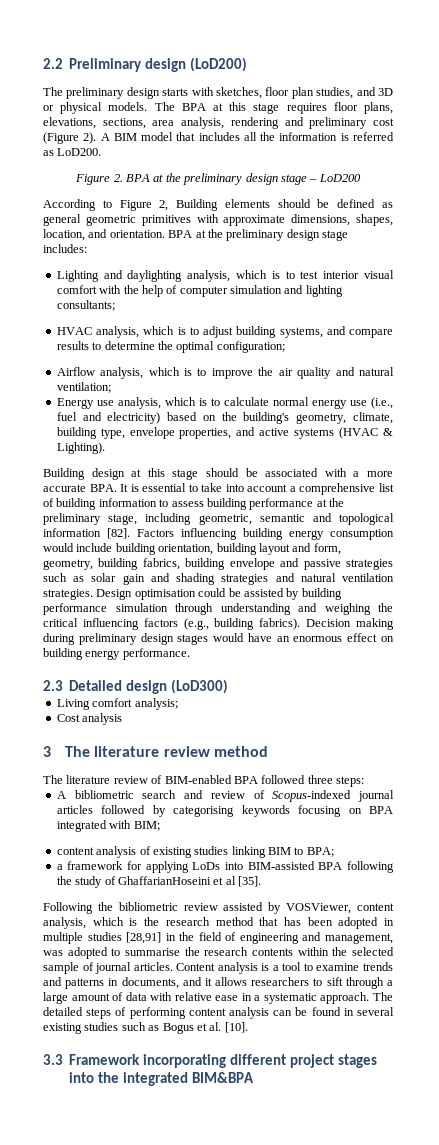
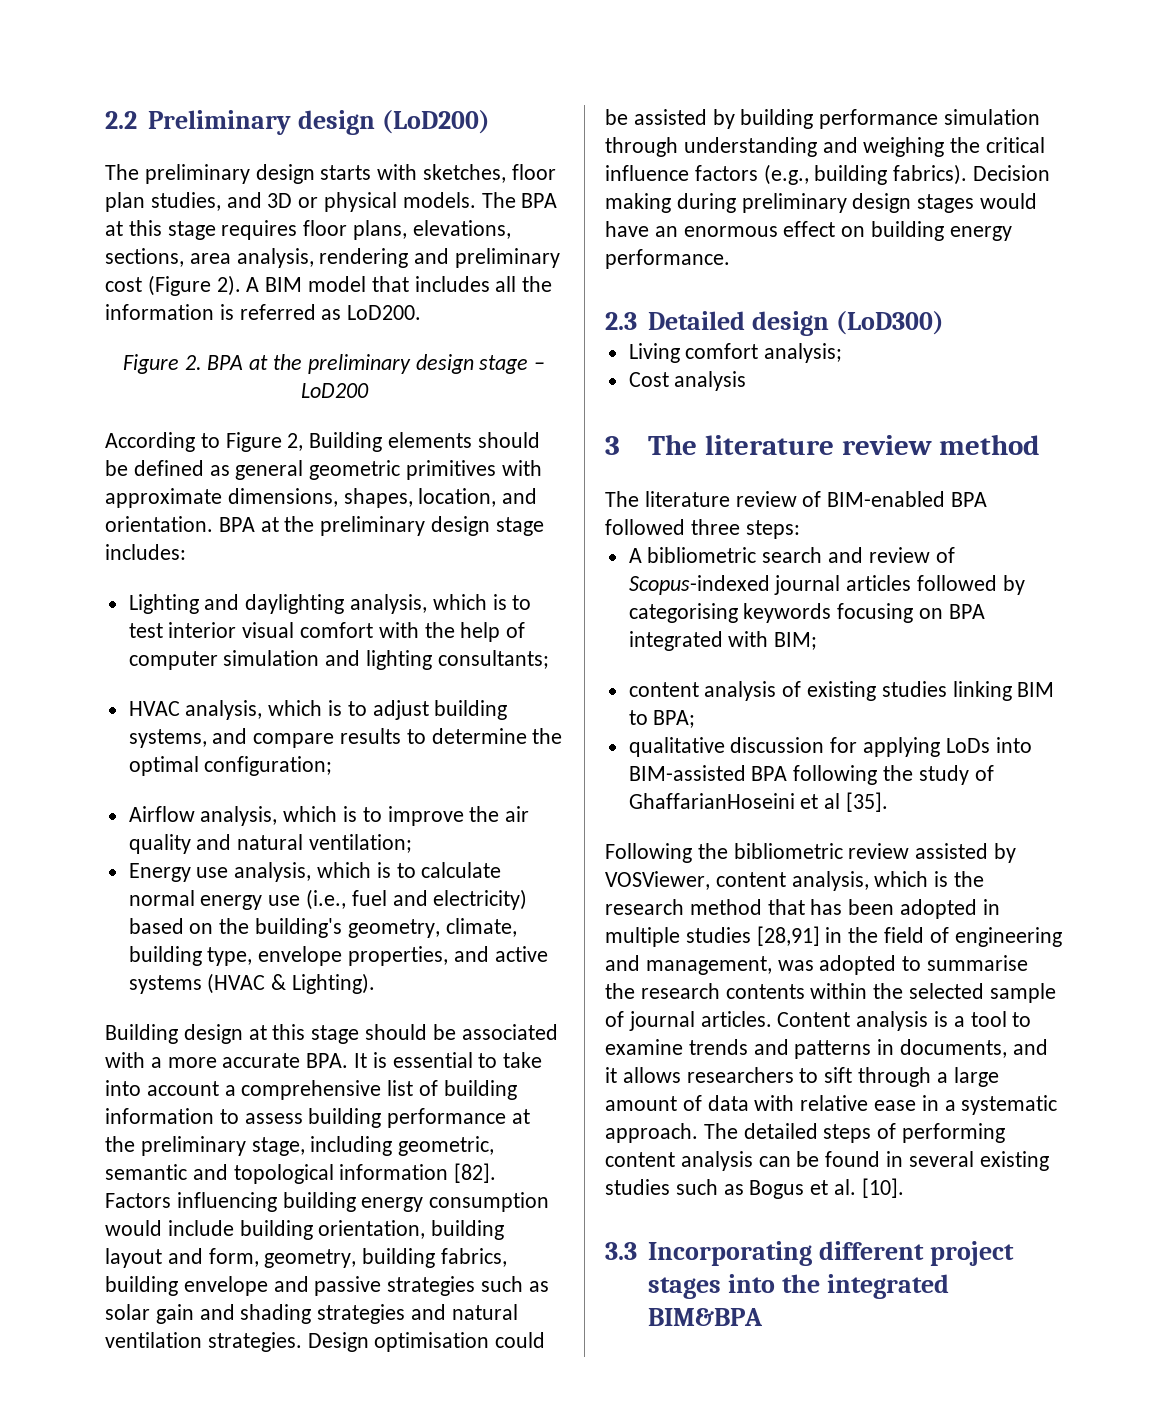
[82,618,139,630] influencing -> [605,165,689,181] influence
[56,861,124,870] a framework -> [628,737,825,757] qualitative discussion
[69,1054,227,1068] Framework incorporating -> [647,1241,812,1266] Incorporating

